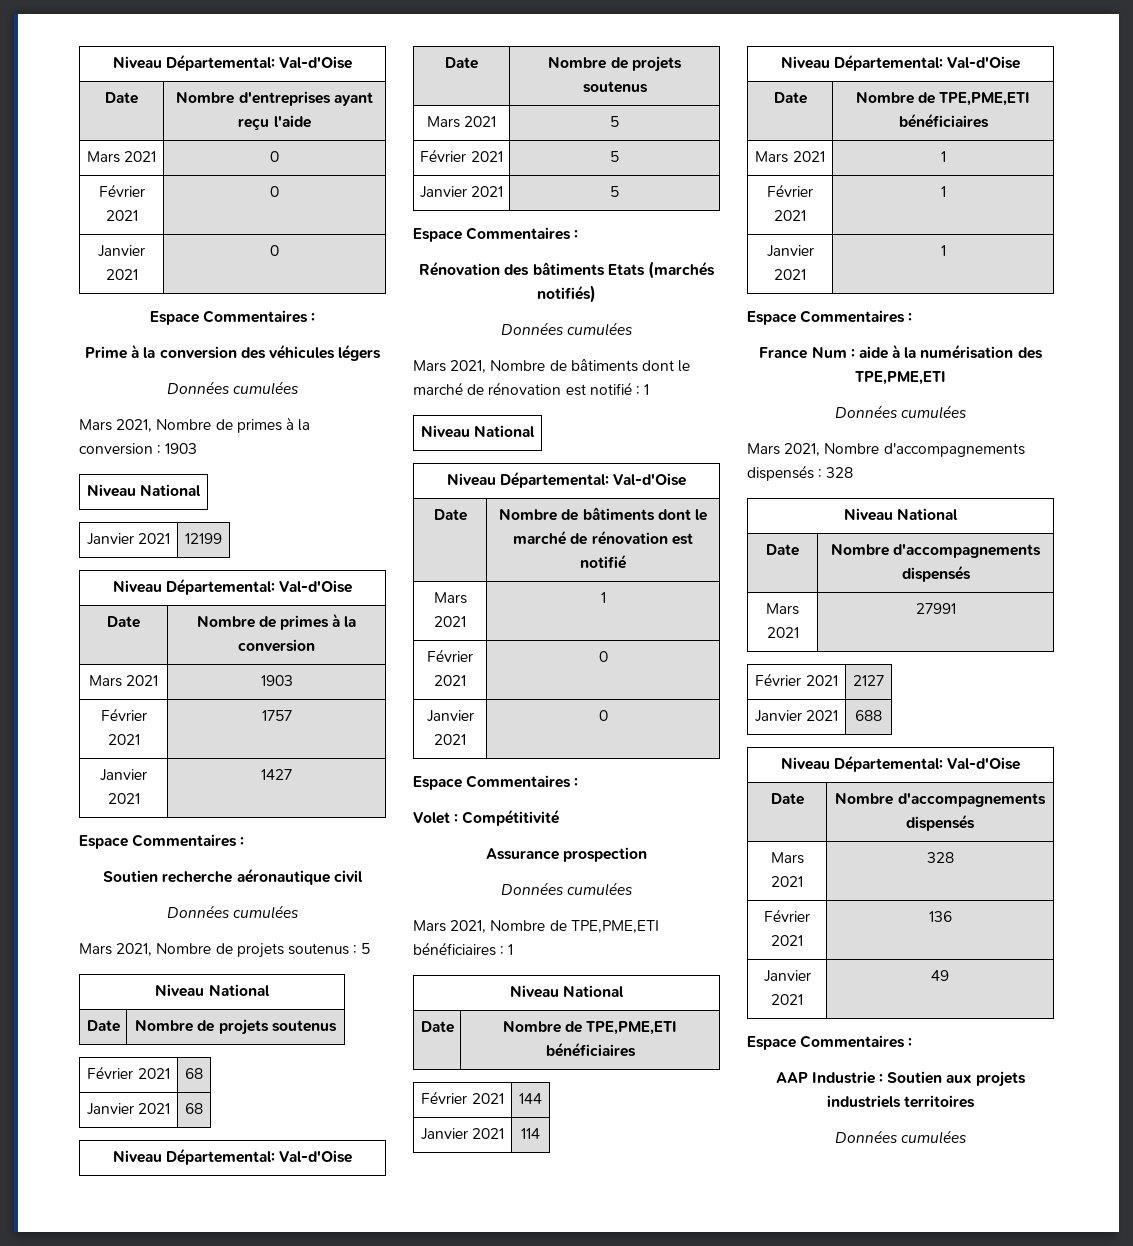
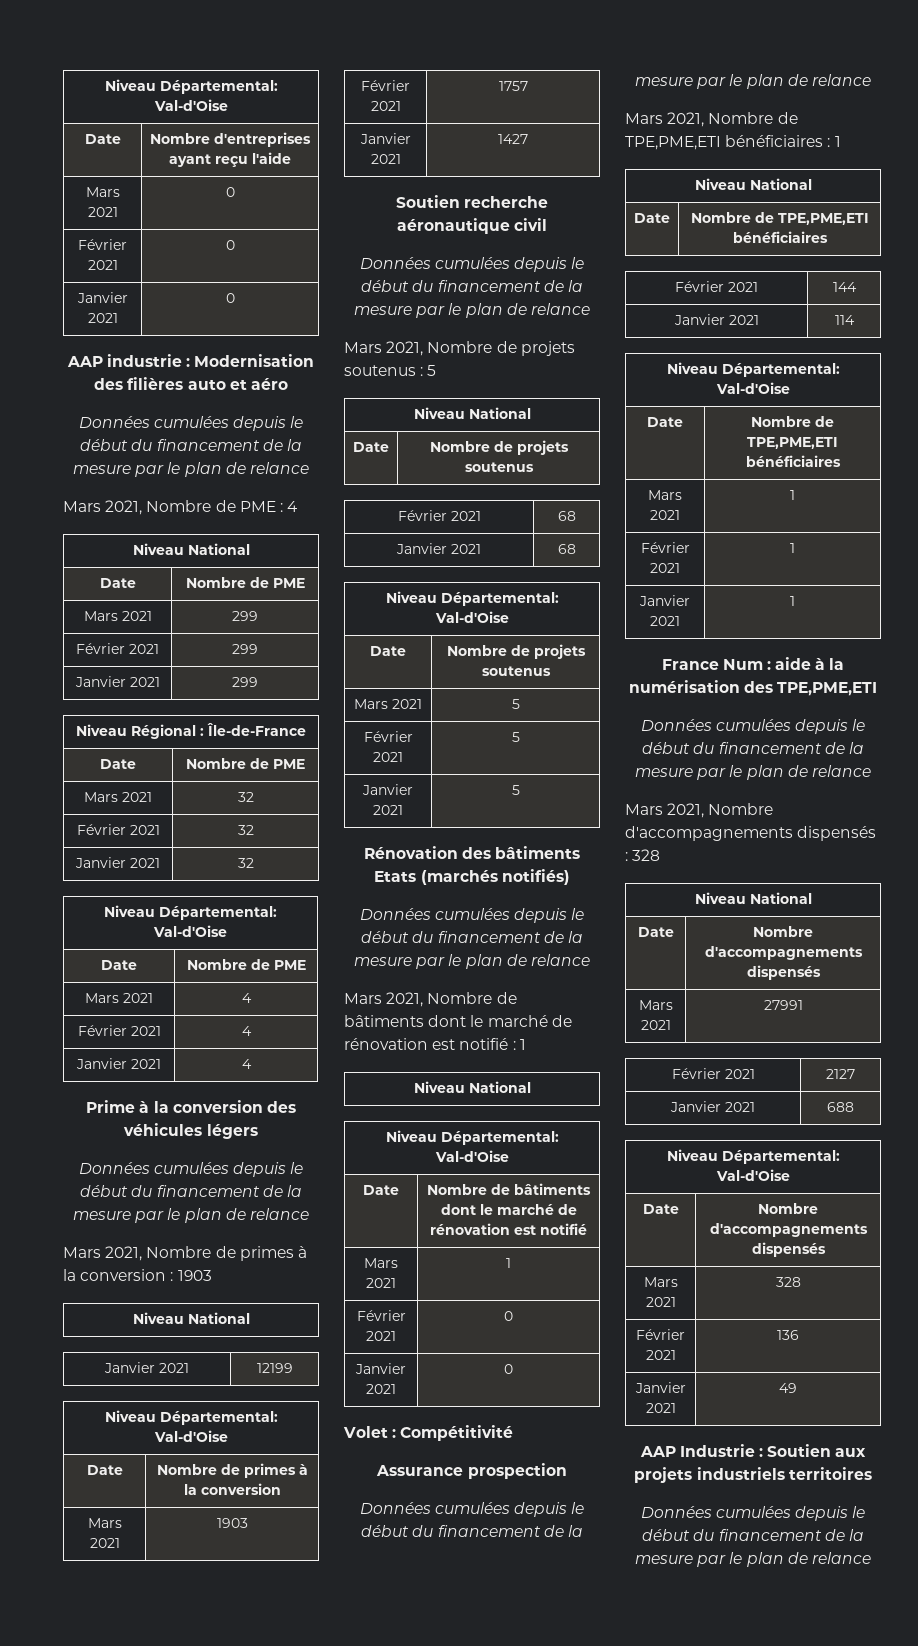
[149,310,316,325] Espace Commentaires : -> [66,354,315,367] [94,377,288,390] [78,416,304,431] [80,439,302,451] [73,462,309,477] [63,500,299,515] [132,543,250,555] [99,578,136,588] [185,577,305,588] [83,611,152,621] [232,611,258,621] [76,643,159,654] [232,644,258,654] [74,676,160,687] [232,677,258,687] [76,723,306,739] [100,759,136,769] [186,758,305,769] [84,792,152,802] [237,792,254,802] [76,824,160,835] [237,825,254,835] [75,857,160,868] [237,858,254,868] [104,905,277,920] [153,925,227,937] [101,960,137,970] [186,959,306,970] [85,993,153,1003] [241,993,252,1003] [77,1025,161,1036] [241,1026,252,1036] [76,1058,161,1069] [241,1059,252,1069] AAP industrie : Modernisation des filières auto et aéro // Données cumulées depuis le début du financement de la mesure par le plan de relance // Mars 2021, Nombre de PME : 4 // Niveau National // Date | Nombre de PME // Mars 2021 | 299 // Février 2021 | 299 // Janvier 2021 | 299 // Niveau Régional : Île-de-France // Date | Nombre de PME // Mars 2021 | 32 // Février 2021 | 32 // Janvier 2021 | 32 // Niveau Départemental: Val-d'Oise // Date | Nombre de PME // Mars 2021 | 4 // Février 2021 | 4 // Janvier 2021 | 4
(300, 388) none -> [233,1162,304,1177] [80,1185,302,1197] [73,1208,309,1223] depuis le début du financement de la mesure par le plan de relance
[79,834,245,849] // Espace Commentaires : -> (528, 139) none
(300, 912) none -> [514,257,585,272] [361,280,583,292] [354,303,590,318] depuis le début du financement de la mesure par le plan de relance
[413,227,579,242] // Espace Commentaires : -> (520, 790) none
(634, 329) none -> [514,908,585,923] [361,931,583,943] [354,954,590,969] depuis le début du financement de la mesure par le plan de relance
[413,775,579,790] // Espace Commentaires : -> (513, 1369) none
(634, 889) none -> [514,1502,585,1517] [361,1525,583,1537] [635,74,871,89] depuis le début du financement de la mesure par le plan de relance
[747,310,913,325] // Espace Commentaires : -> (795, 601) none
(968, 412) none -> [795,719,866,734] [642,742,864,754] [635,765,871,780] depuis le début du financement de la mesure par le plan de relance
[747,1035,913,1050] // Espace Commentaires : -> (797, 1388) none
(968, 1137) none -> [795,1506,866,1521] [642,1529,864,1541] [635,1552,871,1567] depuis le début du financement de la mesure par le plan de relance

